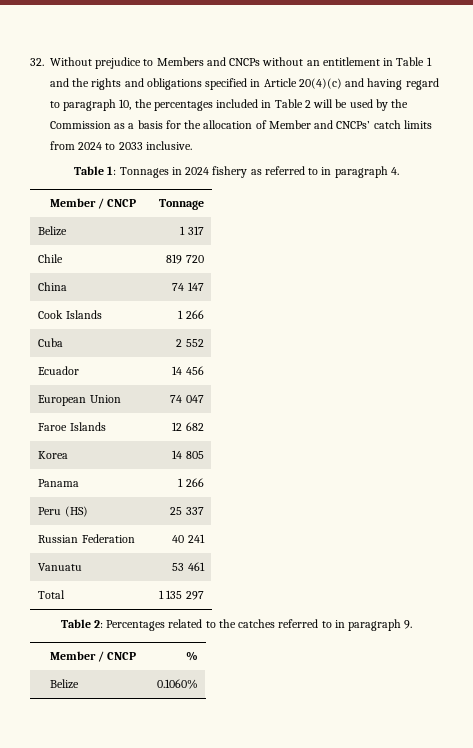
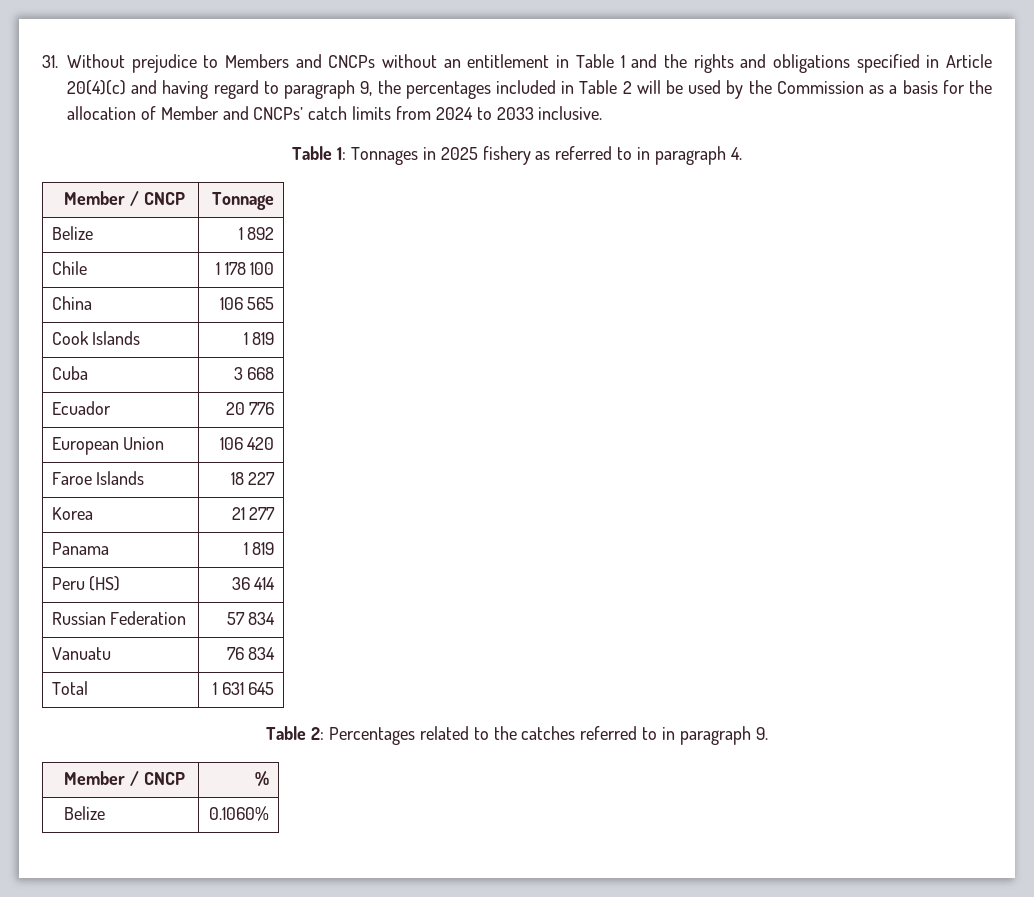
[30,58,44,66] 32. -> [42,55,58,68] 31.
[119,99,132,110] 10, -> [360,81,373,96] 9,
[185,167,210,175] 2024 -> [440,147,478,160] 2025
[187,226,204,235] 317 -> [247,227,275,240] 892
[166,254,204,264] 819 720 -> [215,262,275,275] 1 178 100
[172,282,204,291] 74 147 -> [219,297,275,310] 106 565
[185,310,204,319] 266 -> [252,332,275,345] 819
[176,339,204,347] 2 552 -> [233,367,275,380] 3 668
[172,366,204,375] 14 456 -> [225,402,275,415] 20 776
[170,395,204,403] 74 047 -> [219,437,275,450] 106 420
[172,422,204,431] 12 682 -> [230,472,276,485] 18 227
[172,450,204,459] 14 805 -> [231,507,276,520] 21 277
[185,478,204,487] 266 -> [252,542,275,555] 819
[170,507,204,515] 25 337 -> [231,577,276,590] 36 414
[172,534,205,543] 40 241 -> [226,612,276,625] 57 834
[172,562,205,571] 53 461 -> [226,647,276,660] 76 834
[166,590,204,600] 135 297 -> [221,682,275,695] 631 645

